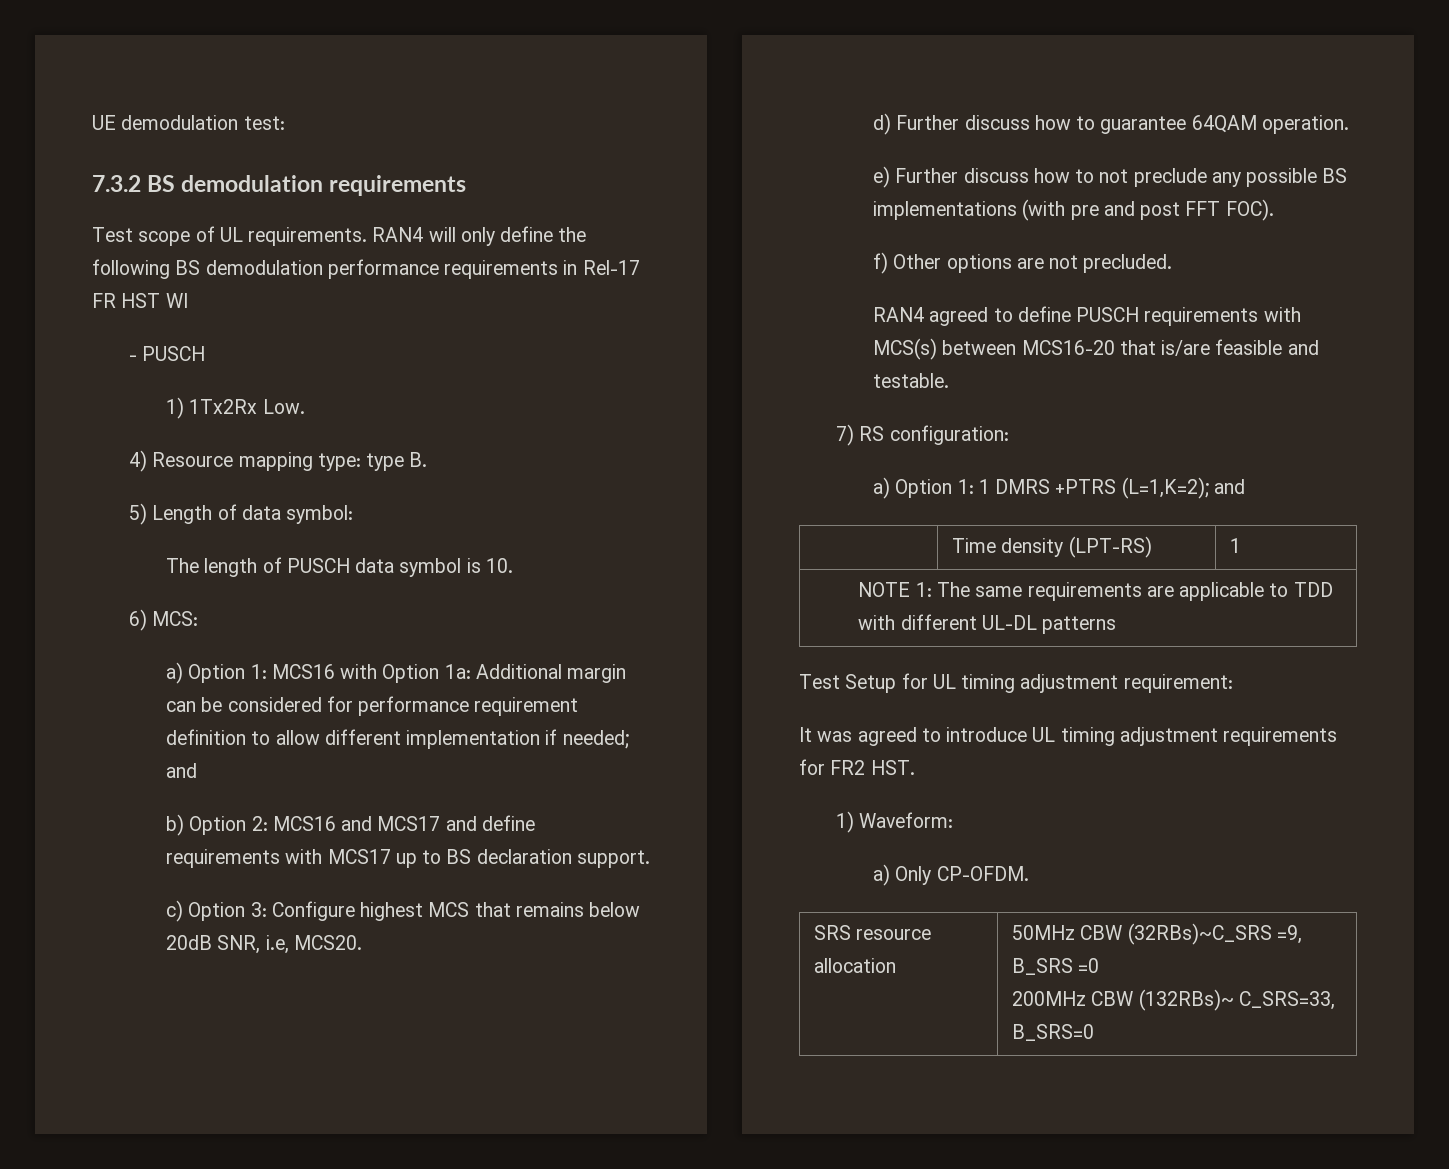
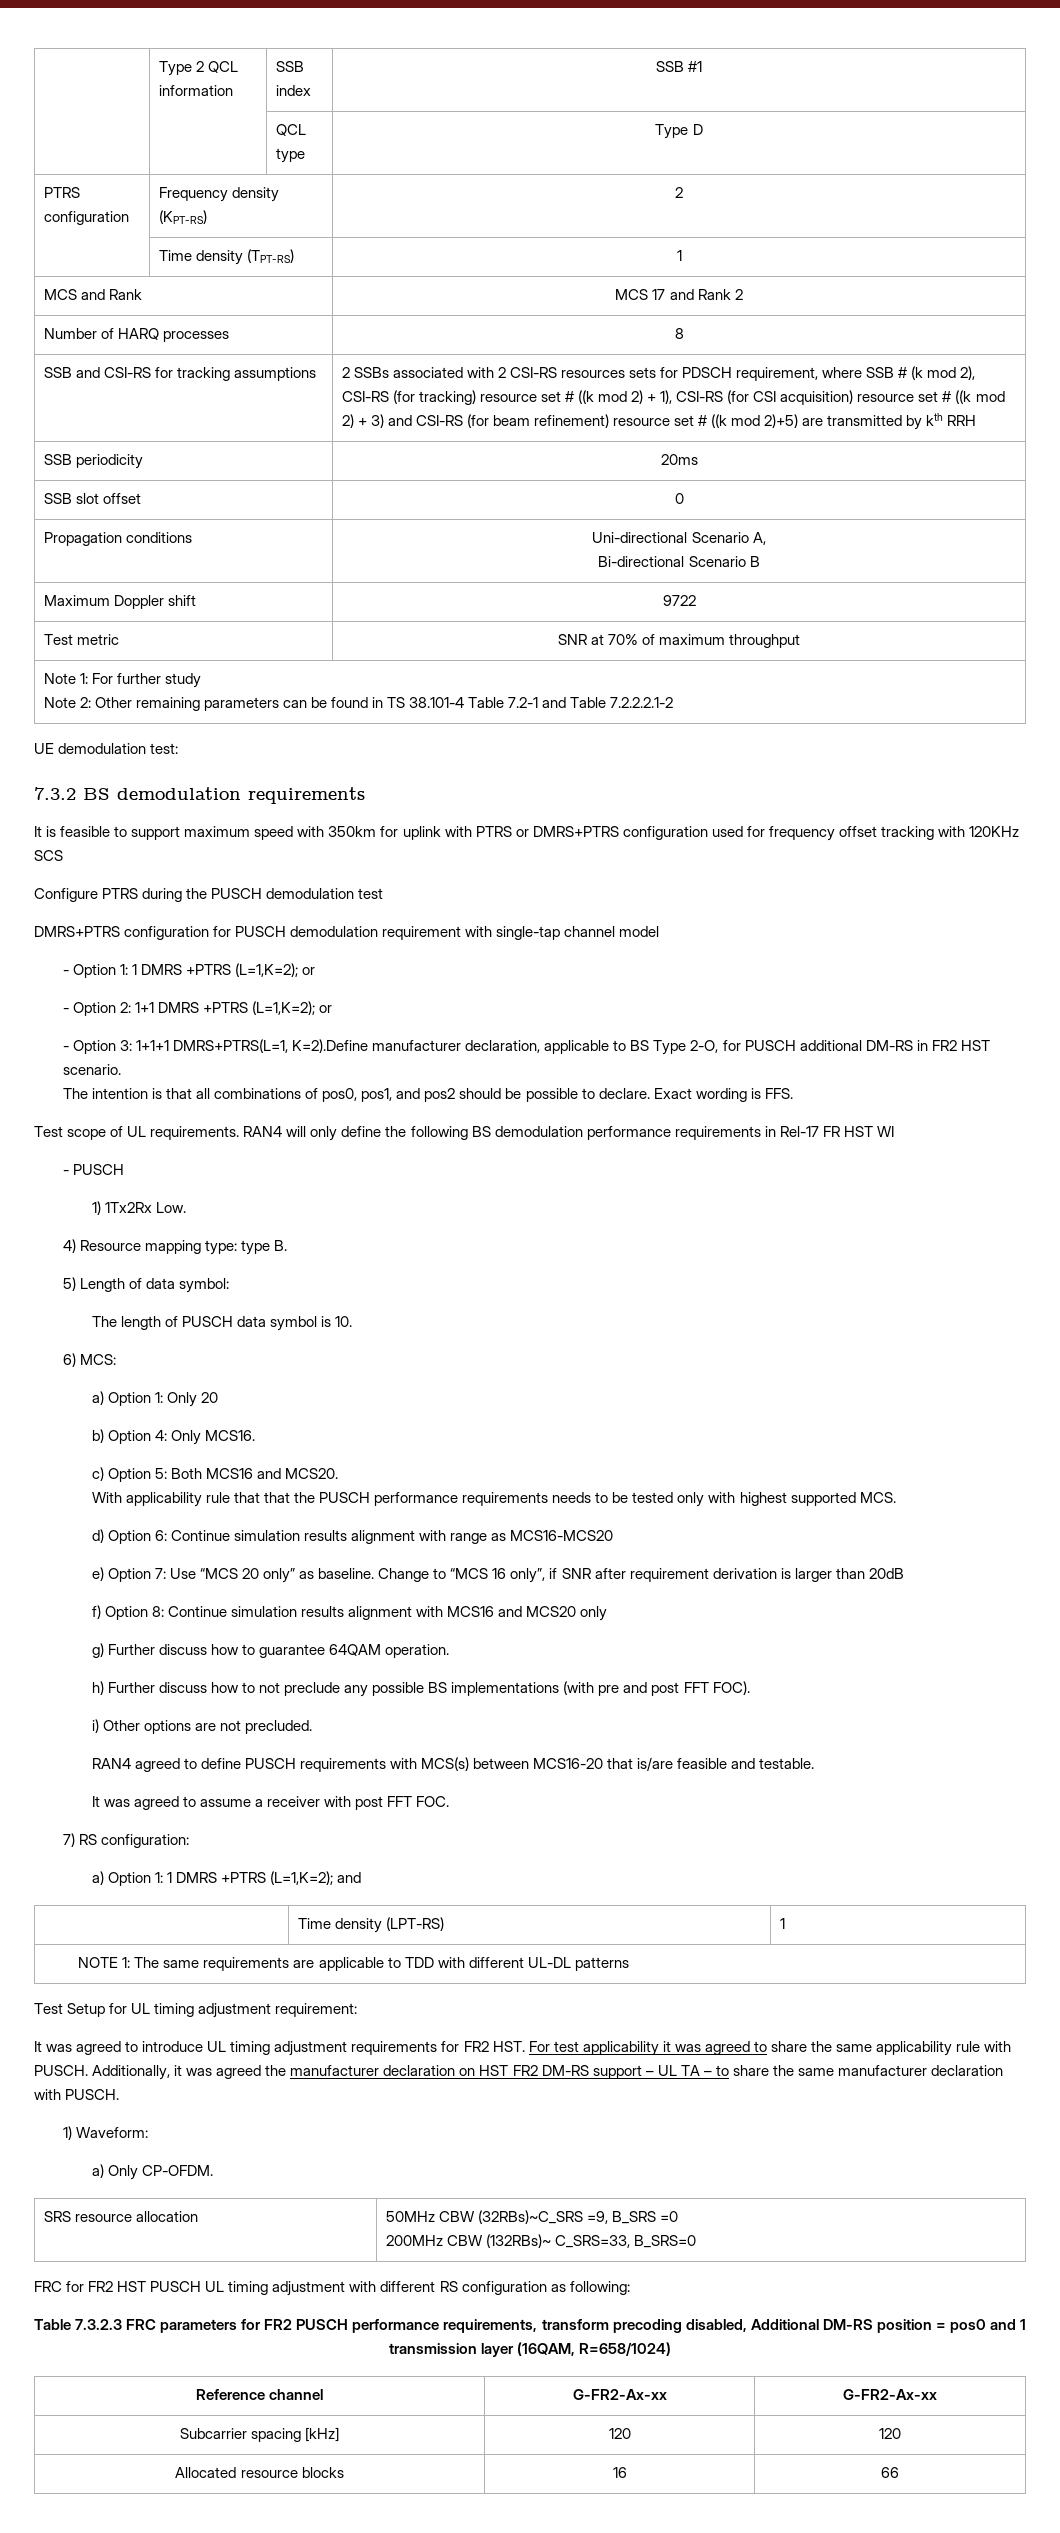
(92, 122) none -> [158,61,238,76] [158,85,233,96] [275,61,304,72] [275,85,311,96] [655,61,703,72] [275,124,306,136] [275,148,305,163] [655,124,703,139] [43,187,80,198] [43,211,129,225] [158,187,279,202] [158,210,207,224] [675,187,683,198] [158,249,294,265] [676,250,682,261] [43,289,142,300] [615,289,743,300] [43,328,229,342] [674,328,684,339] [43,367,316,381] [341,366,976,381] [341,390,1005,405] [341,413,977,430] [43,454,143,469] [660,454,698,465] [43,493,141,504] [674,493,684,504] [43,532,192,546] [592,532,766,545] [598,556,760,567] [43,595,196,609] [662,595,696,606] [43,634,119,645] [557,634,801,648] [43,673,201,688] [43,697,674,711] | Type 2 QCL information | SSB index | SSB #1 // | | QCL type | Type D // PTRS configuration | Frequency density (KPT-RS) | 2 // | Time density (TPT-RS) | 1 // MCS and Rank | MCS 17 and Rank 2 // Number of HARQ processes | 8 // SSB and CSI-RS for tracking assumptions | 2 SSBs associated with 2 CSI-RS resources sets for PDSCH requirement, where SSB # (k mod 2), CSI-RS (for tracking) resource set # ((k mod 2) + 1), CSI-RS (for CSI acquisition) resource set # ((k mod 2) + 3) and CSI-RS (for beam refinement) resource set # ((k mod 2)+5) are transmitted by kth RRH // SSB periodicity | 20ms // SSB slot offset | 0 // Propagation conditions | Uni-directional Scenario A, // Bi-directional Scenario B // Maximum Doppler shift | 9722 // Test metric | SNR at 70% of maximum throughput // Note 1: For further study // Note 2: Other remaining parameters can be found in TS 38.101-4 Table 7.2-1 and Table 7.2.2.2.1-2 //
(467, 185) none -> [34,826,1020,841] [34,850,63,861] [34,888,384,902] [34,926,660,940] [62,963,316,978] [62,1001,333,1016] [62,1039,990,1055] [62,1064,121,1075] [62,1088,793,1102] // It is feasible to support maximum speed with 350km for uplink with PTRS or DMRS+PTRS configuration used for frequency offset tracking with 120KHz SCS // Configure PTRS during the PUSCH demodulation test // DMRS+PTRS configuration for PUSCH demodulation requirement with single-tap channel model // - Option 1: 1 DMRS +PTRS (L=1,K=2); or // - Option 2: 1+1 DMRS +PTRS (L=1,K=2); or // - Option 3: 1+1+1 DMRS+PTRS(L=1, K=2).Define manufacturer declaration, applicable to BS Type 2-O, for PUSCH additional DM-RS in FR2 HST scenario. // The intention is that all combinations of pos0, pos1, and pos2 should be possible to declare. Exact wording is FFS.
[271,664,627,683] [165,696,579,716] [165,729,629,749] [165,763,197,778] [165,814,535,836] [165,849,650,868] [165,900,641,922] [165,935,362,954] [872,113,891,135] MCS16 with Option 1a: Additional margin can be considered for performance requirement definition to allow different implementation if needed; and // b) Option 2: MCS16 and MCS17 and define requirements with MCS17 up to BS declaration support. // c) Option 3: Configure highest MCS that remains below 20dB SNR, i.e, MCS20. // d) -> [166,1392,218,1407] [91,1429,255,1445] [91,1467,339,1482] [91,1492,896,1507] [91,1529,614,1544] [91,1567,904,1583] [91,1605,608,1621] [91,1643,104,1658] Only 20 // b) Option 4: Only MCS16. // c) Option 5: Both MCS16 and MCS20. // With applicability rule that that the PUSCH performance requirements needs to be tested only with highest supported MCS. // d) Option 6: Continue simulation results alignment with range as MCS16-MCS20 // e) Option 7: Use “MCS 20 only” as baseline. Change to “MCS 16 only”, if SNR after requirement derivation is larger than 20dB // f) Option 8: Continue simulation results alignment with MCS16 and MCS20 only // g)
[872,166,890,188] e) -> [91,1681,104,1695] h)
[872,252,888,274] f) -> [91,1719,99,1733] i)
(949, 380) none -> [91,1796,450,1810] // It was agreed to assume a receiver with post FFT FOC.
(915, 767) none -> [528,2041,1012,2056] [34,2065,1004,2080] [34,2089,120,2100] For test applicability it was agreed to share the same applicability rule with PUSCH. Additionally, it was agreed the manufacturer declaration on HST FR2 DM-RS support – UL TA – to share the same manufacturer declaration with PUSCH.
(1095, 1032) none -> [34,2281,630,2296] [34,2319,1026,2333] [388,2342,672,2357] [195,2389,324,2400] [572,2389,667,2400] [843,2389,937,2400] [179,2427,340,2442] [608,2428,631,2439] [879,2428,901,2439] [175,2467,344,2478] [612,2467,627,2478] [881,2467,899,2478] // FRC for FR2 HST PUSCH UL timing adjustment with different RS configuration as following: // Table 7.3.2.3 FRC parameters for FR2 PUSCH performance requirements, transform precoding disabled, Additional DM-RS position = pos0 and 1 transmission layer (16QAM, R=658/1024) // Reference channel | G-FR2-Ax-xx | G-FR2-Ax-xx // Subcarrier spacing [kHz] | 120 | 120 // Allocated resource blocks | 16 | 66

